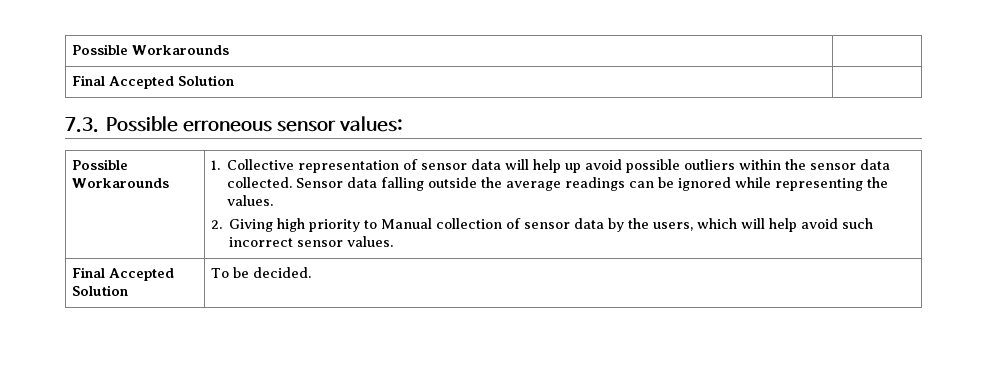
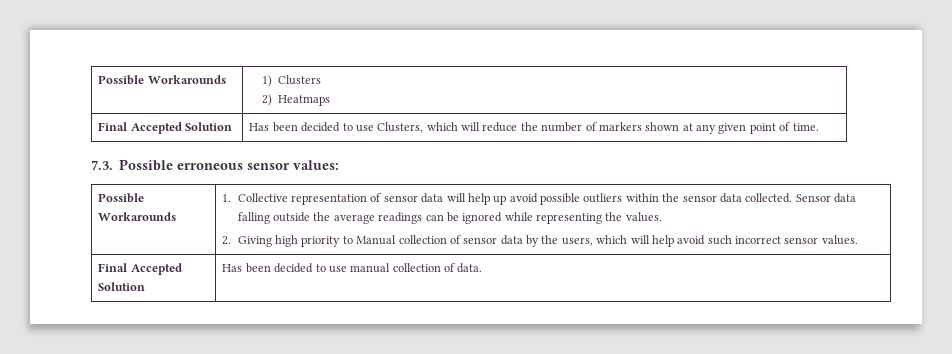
[71,44,229,55] [71,75,234,89] Possible Workarounds | // Final Accepted Solution | -> [98,75,226,85] [261,75,321,87] [261,94,330,106] [98,122,233,134] [249,122,819,134] Possible Workarounds | 1) Clusters // 2) Heatmaps // Final Accepted Solution | Has been decided to use Clusters, which will reduce the number of markers shown at any given point of time.
[210,267,311,278] To be decided. -> [222,263,483,273] Has been decided to use manual collection of data.

